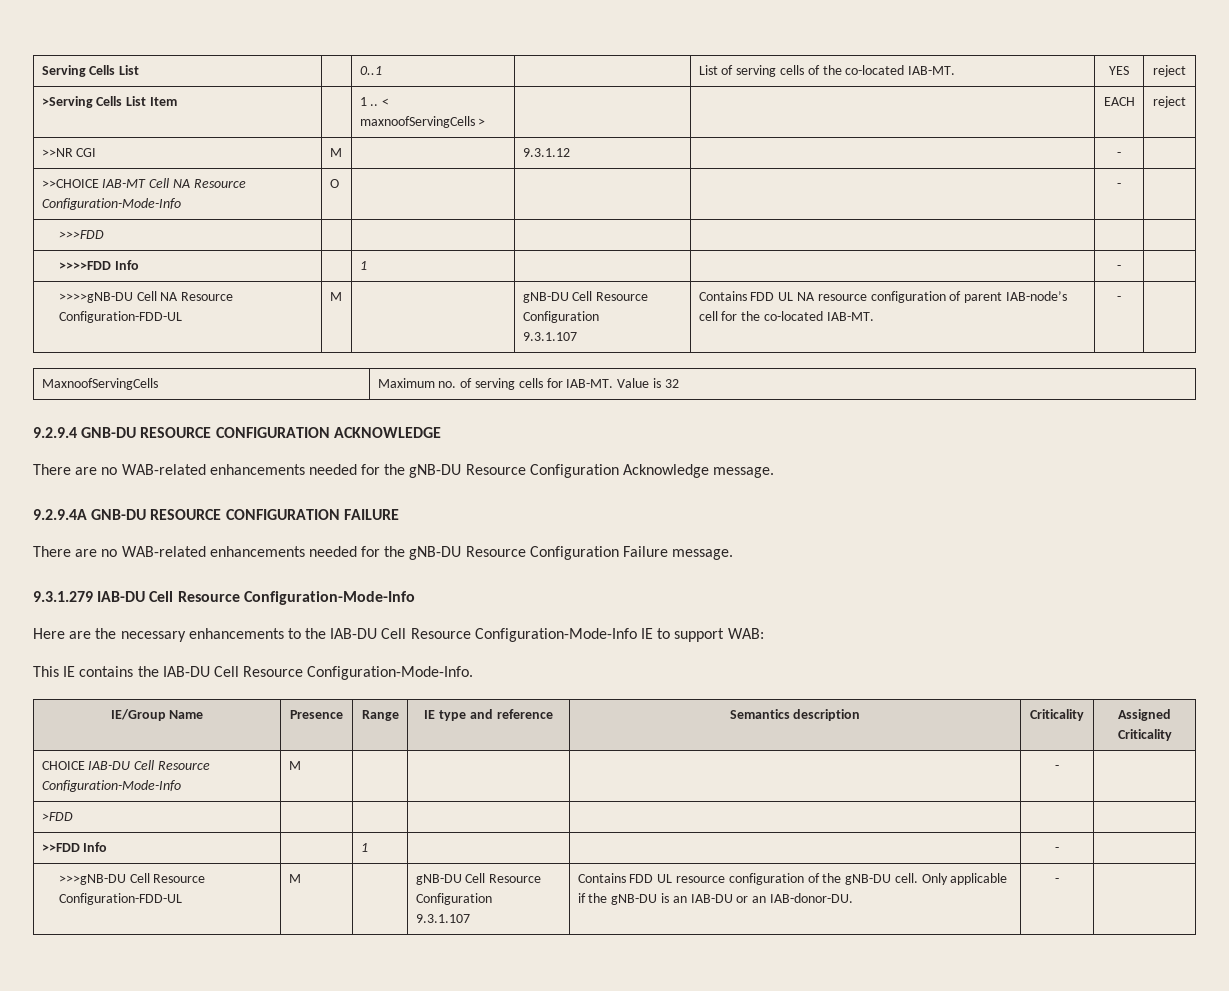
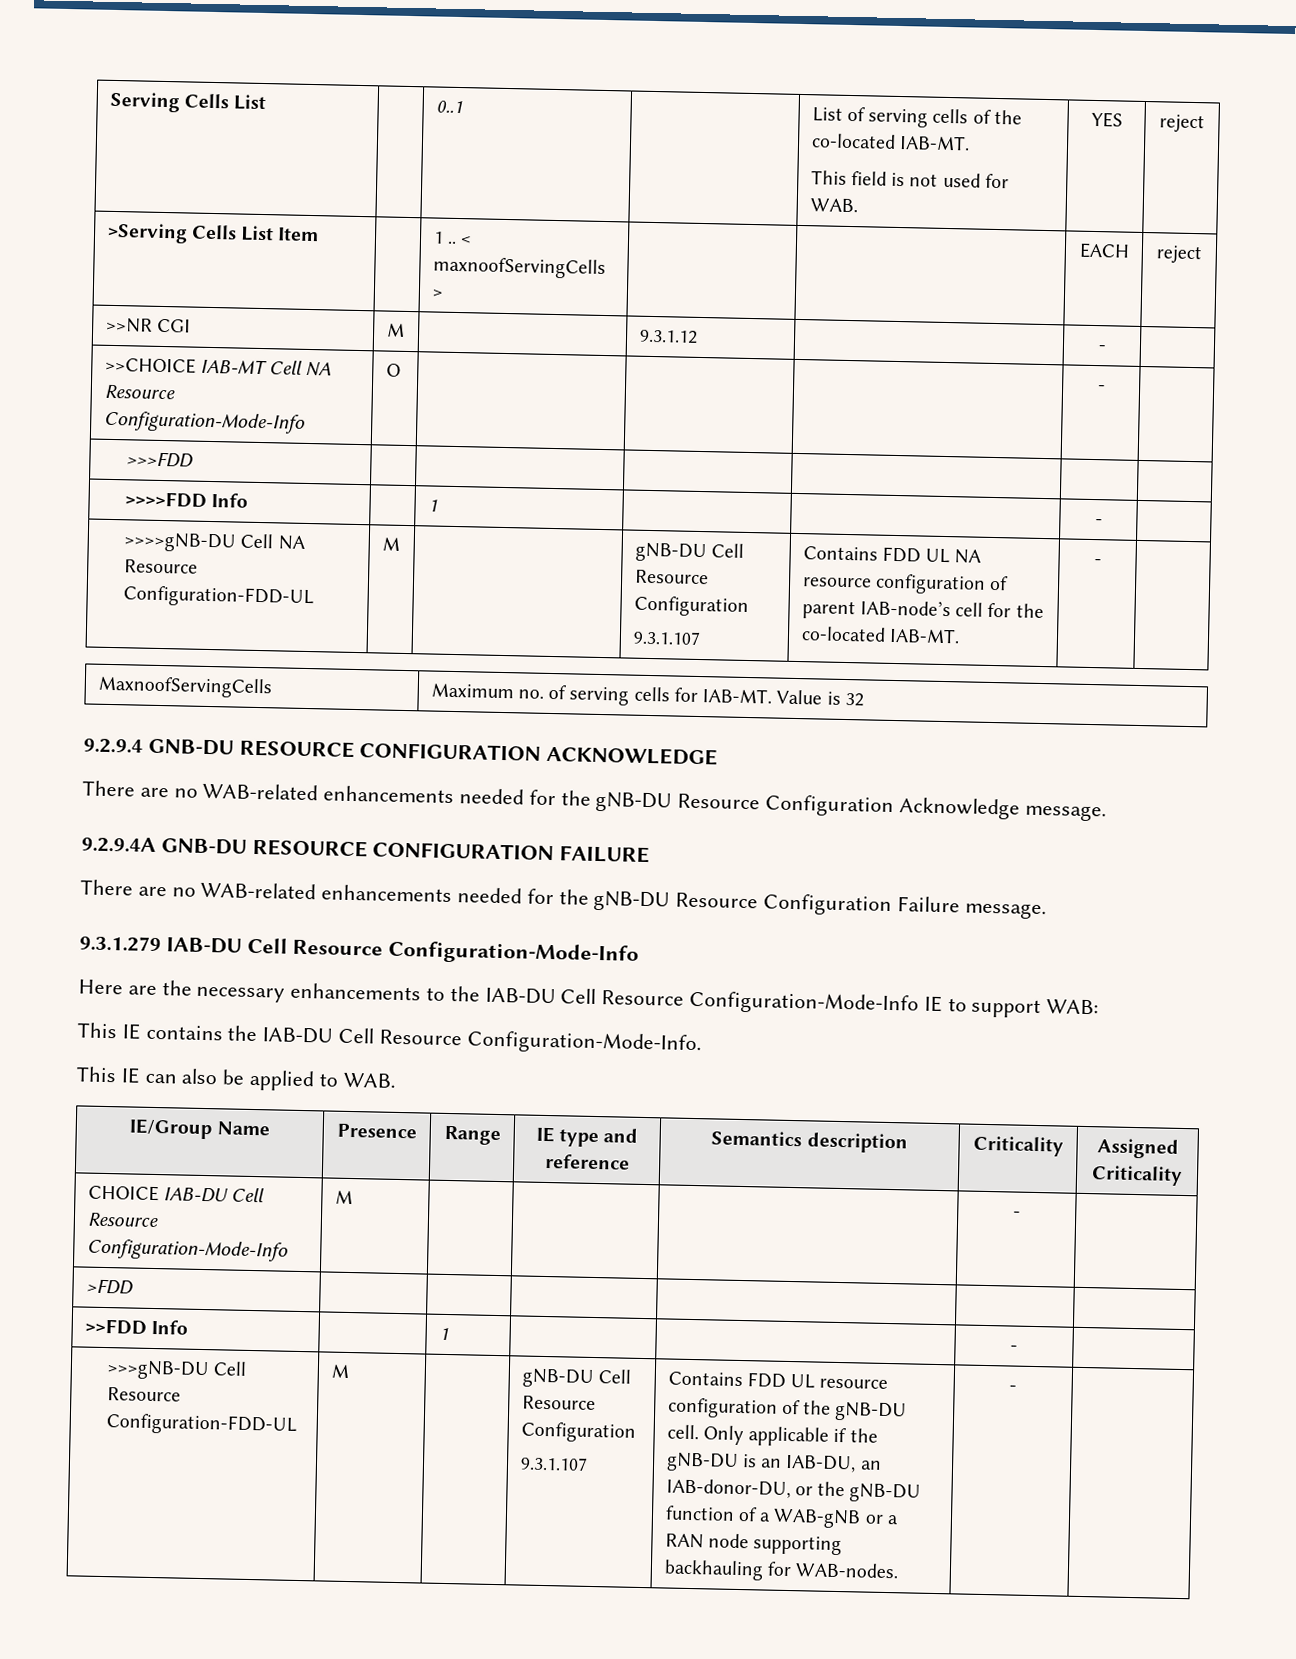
(956, 70) none -> [810,170,1009,189] [809,198,858,213] // This field is not used for WAB.
(474, 673) none -> [76,1066,396,1092] // This IE can also be applied to WAB.
[690,893,853,903] IAB-DU or an IAB-donor-DU. -> [785,1454,882,1473] [665,1478,922,1503] [664,1505,899,1529] [664,1533,843,1556] [663,1559,900,1581] IAB-DU, an IAB-donor-DU, or the gNB-DU function of a WAB-gNB or a RAN node supporting backhauling for WAB-nodes.

